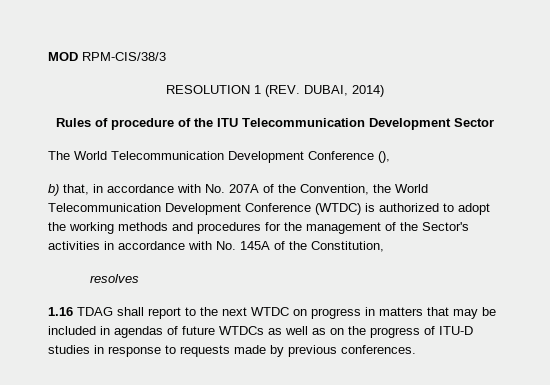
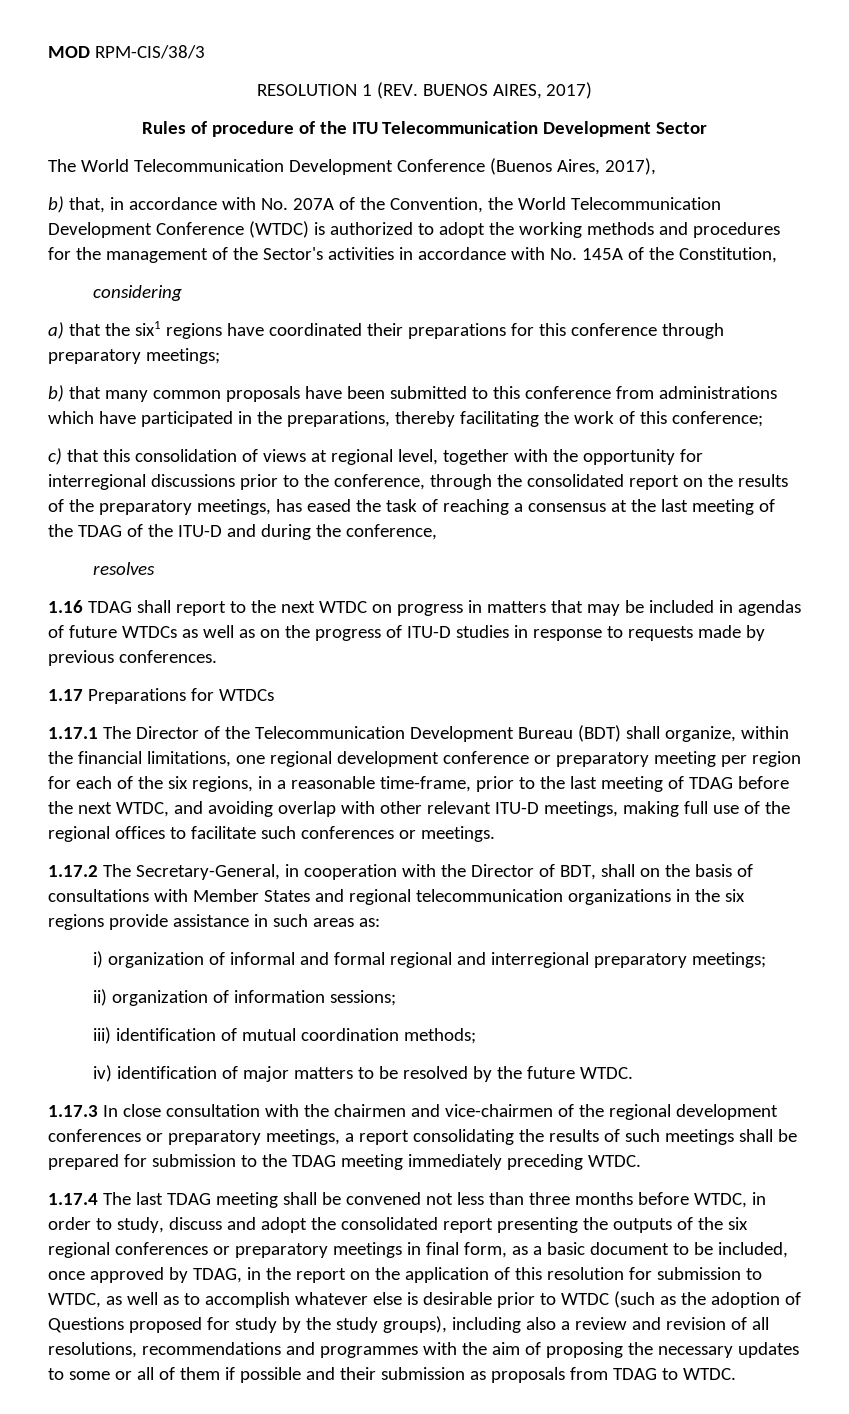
[304,85,384,97] DUBAI, 2014) -> [422,82,593,99] BUENOS AIRES, 2017)
[378,151,390,163] (), -> [489,158,656,175] (Buenos Aires, 2017),
(384, 246) none -> [93,285,183,301] [48,321,724,339] [48,348,220,364] [48,385,777,402] [48,411,763,427] [48,448,703,465] [48,474,788,490] [48,499,775,515] [48,524,437,540] // considering // a) that the six1 regions have coordinated their preparations for this conference through preparatory meetings; // b) that many common proposals have been submitted to this conference from administrations which have participated in the preparations, thereby facilitating the work of this conference; // c) that this consolidation of views at regional level, together with the opportunity for interregional discussions prior to the conference, through the consolidated report on the results of the preparatory meetings, has eased the task of reaching a consensus at the last meeting of the TDAG of the ITU-D and during the conference,
(416, 349) none -> [48,688,274,704] [48,725,789,742] [48,751,801,767] [48,776,789,792] [48,801,790,817] [48,826,495,842] [48,864,753,880] [48,889,745,905] [48,914,380,930] [93,951,767,968] [93,989,397,1006] [93,1027,477,1044] [93,1065,634,1082] [48,1104,778,1120] [48,1129,797,1145] [48,1154,641,1170] [48,1192,766,1208] [48,1217,748,1233] [48,1242,788,1258] [48,1267,762,1283] [48,1291,801,1308] [48,1316,769,1333] [48,1342,799,1358] [48,1367,736,1383] // 1.17 Preparations for WTDCs // 1.17.1 The Director of the Telecommunication Development Bureau (BDT) shall organize, within the financial limitations, one regional development conference or preparatory meeting per region for each of the six regions, in a reasonable time-frame, prior to the last meeting of TDAG before the next WTDC, and avoiding overlap with other relevant ITU-D meetings, making full use of the regional offices to facilitate such conferences or meetings. // 1.17.2 The Secretary-General, in cooperation with the Director of BDT, shall on the basis of consultations with Member States and regional telecommunication organizations in the six regions provide assistance in such areas as: // i) organization of informal and formal regional and interregional preparatory meetings; // ii) organization of information sessions; // iii) identification of mutual coordination methods; // iv) identification of major matters to be resolved by the future WTDC. // 1.17.3 In close consultation with the chairmen and vice-chairmen of the regional development conferences or preparatory meetings, a report consolidating the results of such meetings shall be prepared for submission to the TDAG meeting immediately preceding WTDC. // 1.17.4 The last TDAG meeting shall be convened not less than three months before WTDC, in order to study, discuss and adopt the consolidated report presenting the outputs of the six regional conferences or preparatory meetings in final form, as a basic document to be included, once approved by TDAG, in the report on the application of this resolution for submission to WTDC, as well as to accomplish whatever else is desirable prior to WTDC (such as the adoption of Questions proposed for study by the study groups), including also a review and revision of all resolutions, recommendations and programmes with the aim of proposing the necessary updates to some or all of them if possible and their submission as proposals from TDAG to WTDC.

